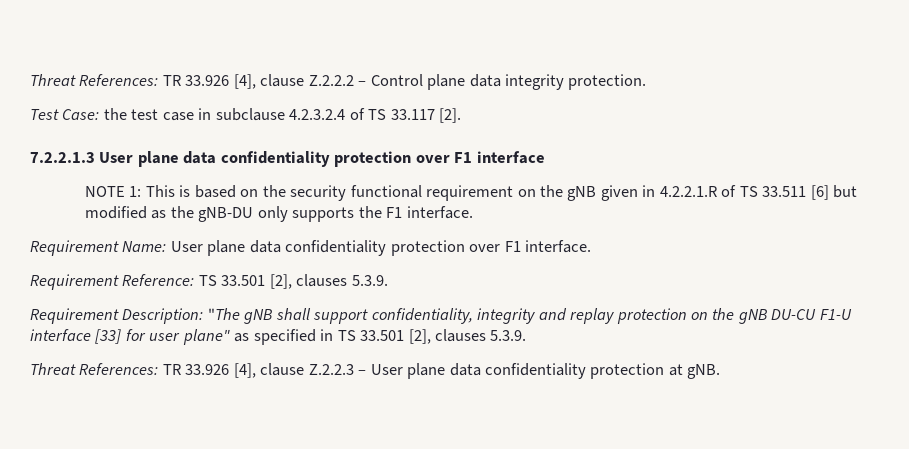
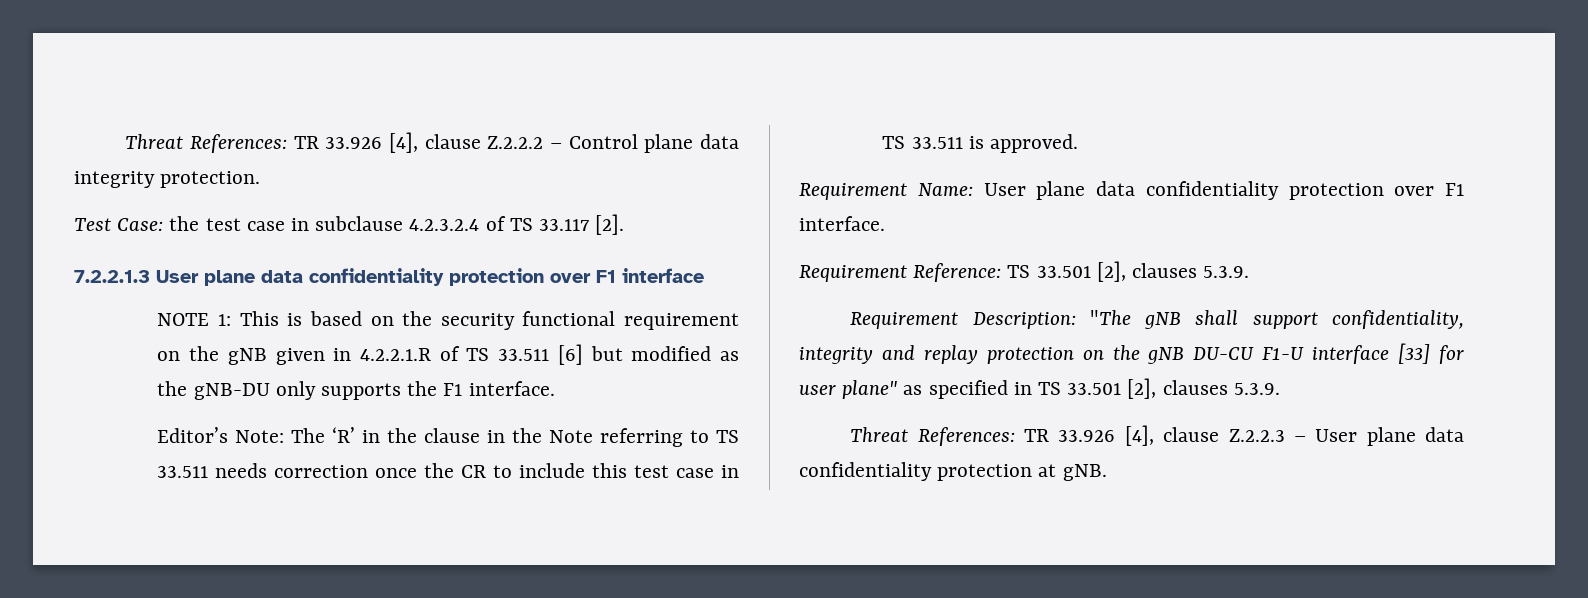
(473, 212) none -> [157,427,739,447] [157,463,739,478] [882,134,1079,153] // Editor’s Note: The ‘R’ in the clause in the Note referring to TS 33.511 needs correction once the CR to include this test case in TS 33.511 is approved.

